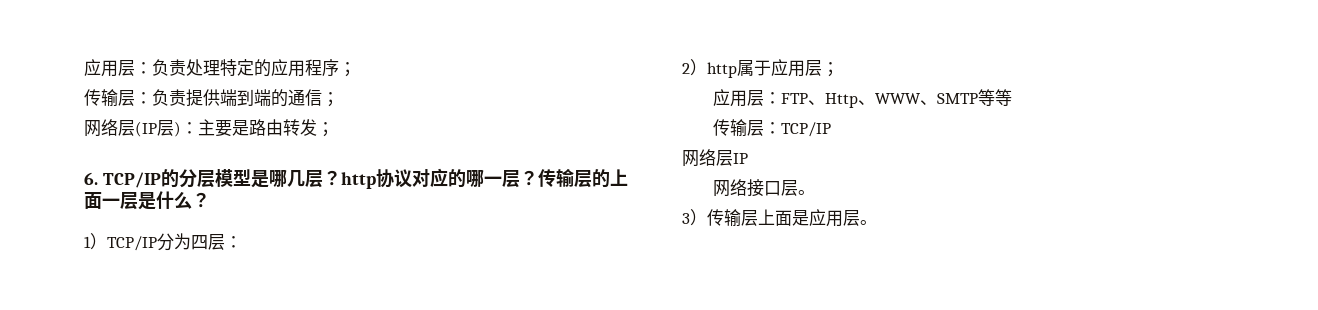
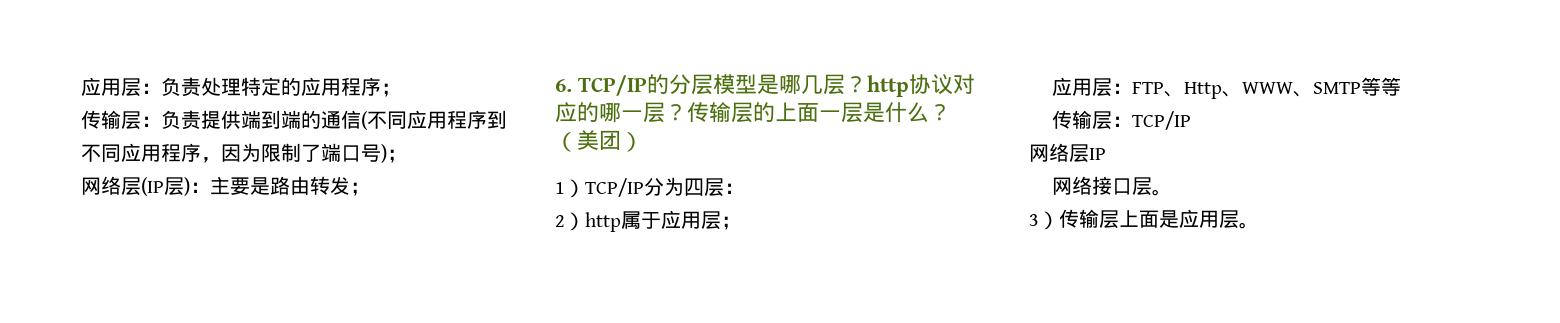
(322, 97) none -> [361,110,507,130] [81,143,387,163] (不同应用程序到不同应用程序，因为限制了端口号)
(210, 200) none -> [555,130,643,152] （美团）

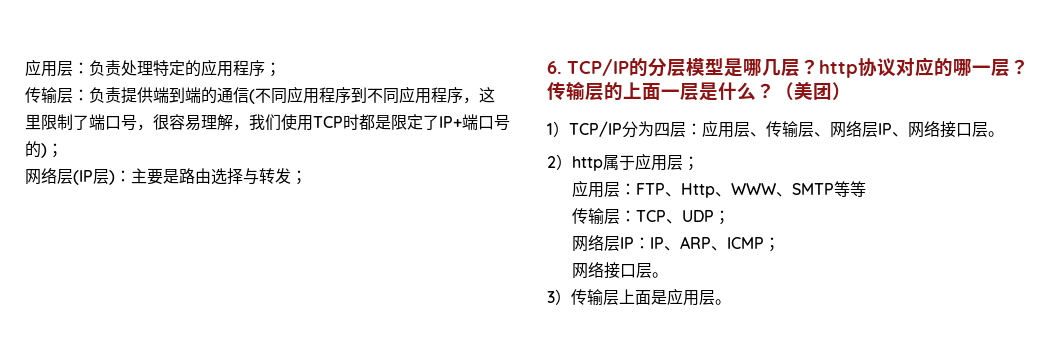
[221,143,261,162] 因为 -> [479,87,495,103] [25,114,41,130] 这里
(381, 153) none -> [137,114,510,131] [25,141,41,158] ，很容易理解，我们使用TCP时都是限定了IP+端口号的
(310, 185) none -> [211,168,259,185] 选择与
(744, 188) none -> [702,120,1004,138] 应用层、传输层、网络层IP、网络接口层。
[1132,111,1192,130] [1029,143,1106,163] TCP/IP // 网络层IP -> [635,210,730,225] [571,234,780,252] TCP、UDP； // 网络层IP：IP、ARP、ICMP；

